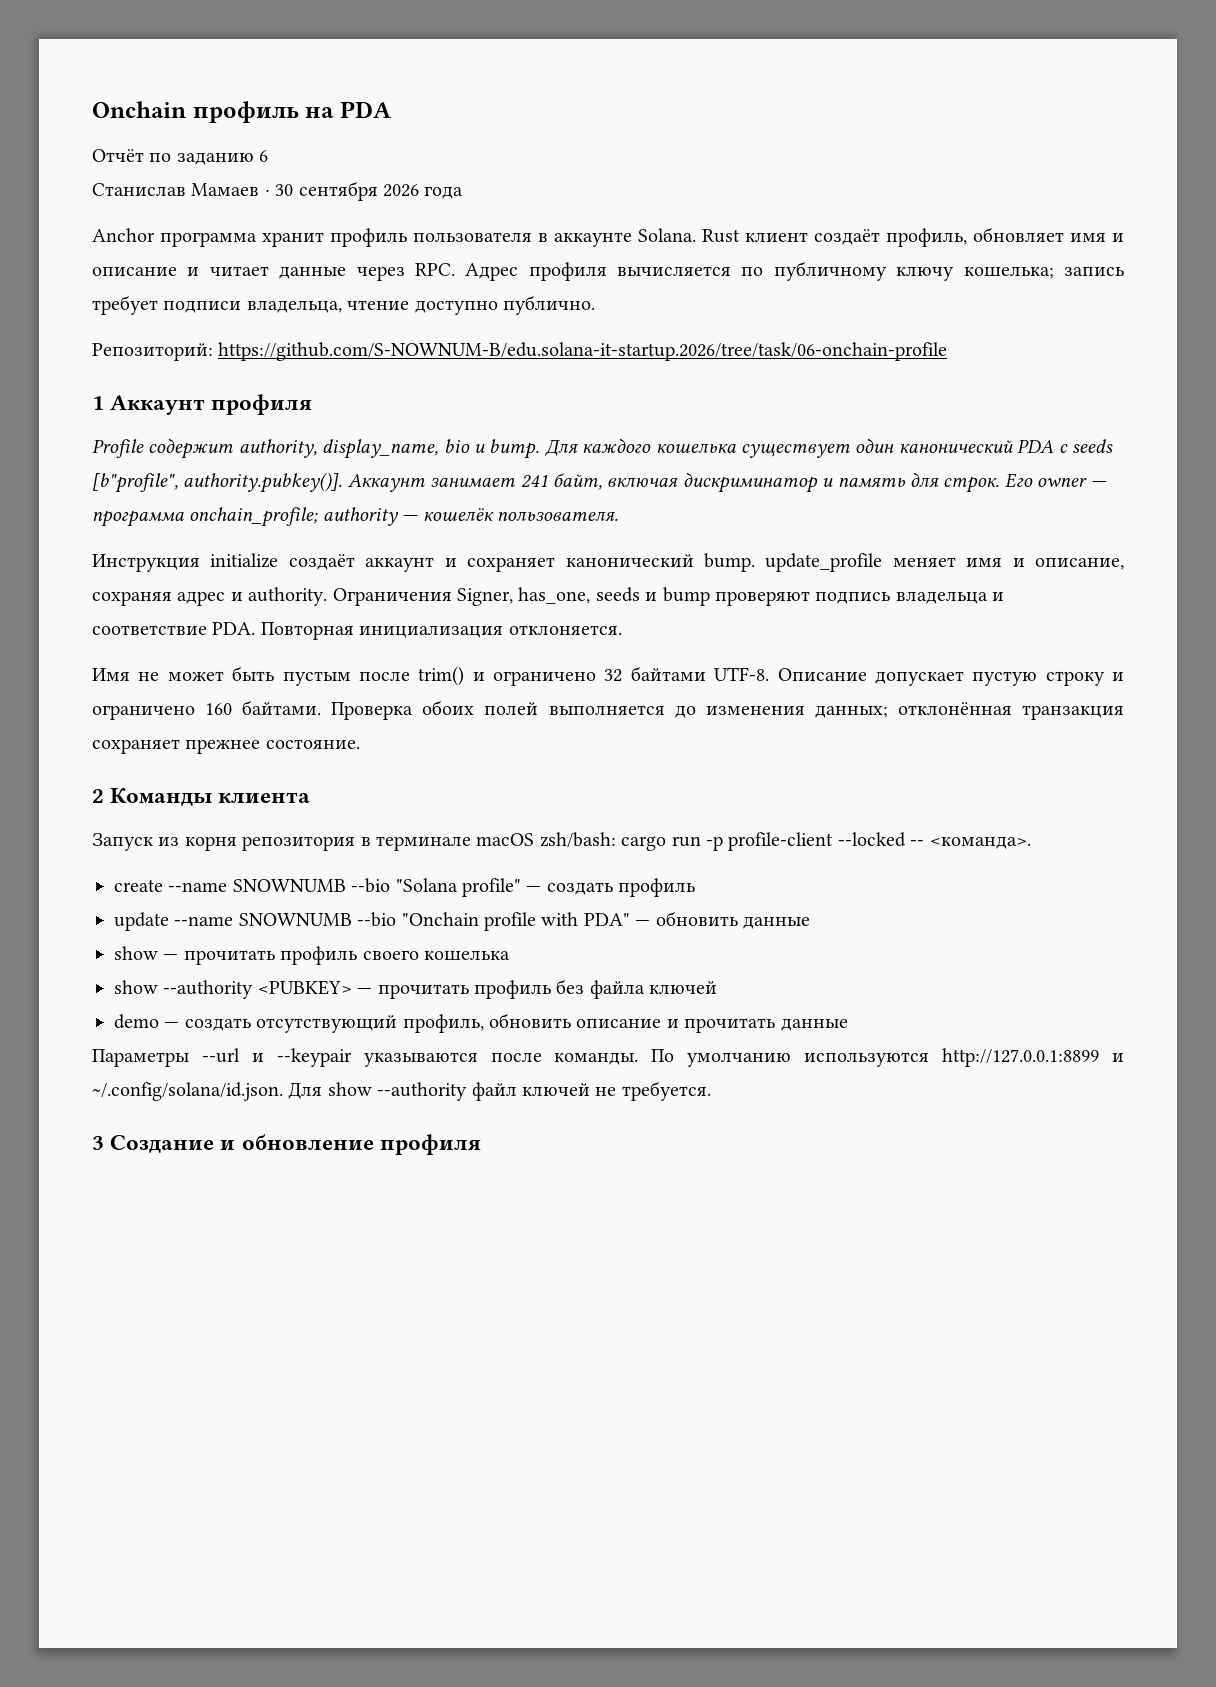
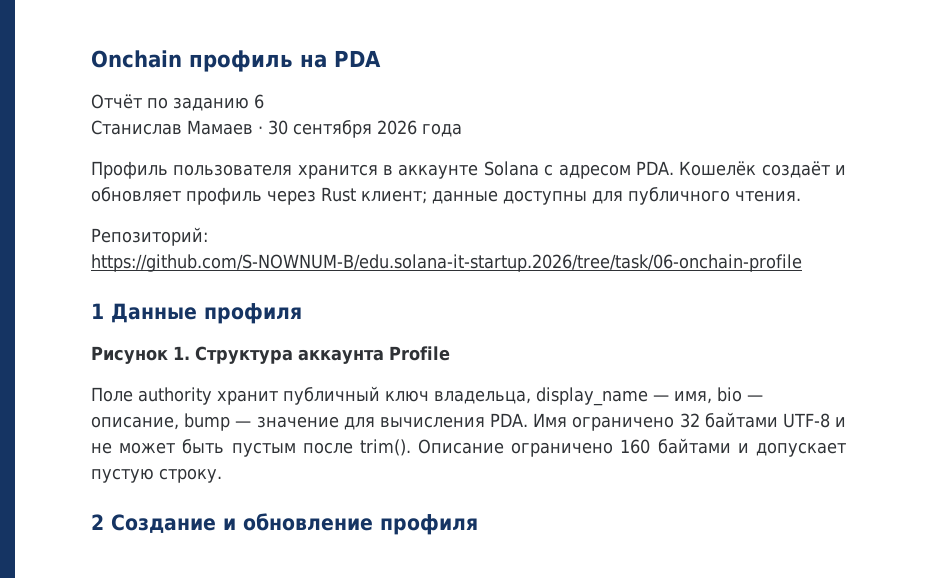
[92,227,1124,247] [92,261,1124,281] [92,295,595,315] Anchor программа хранит профиль пользователя в аккаунте Solana. Rust клиент создаёт профиль, обновляет имя и описание и читает данные через RPC. Адрес профиля вычисляется по публичному ключу кошелька; запись требует подписи владельца, чтение доступно публично. -> [91,161,847,179] [91,187,801,205] Профиль пользователя хранится в аккаунте Solana с адресом PDA. Кошелёк создаёт и обновляет профиль через Rust клиент; данные доступны для публичного чтения.
[110,395,206,415] Аккаунт -> [111,303,197,323] Данные
[92,438,1113,459] [92,472,1107,493] [92,507,618,527] [92,553,1124,572] [92,587,1005,606] [92,622,622,640] [92,668,130,681] Profile содержит authority, display_name, bio и bump. Для каждого кошелька существует один канонический PDA с seeds [b"profile", authority.pubkey()]. Аккаунт занимает 241 байт, включая дискриминатор и память для строк. Его owner — программа onchain_profile; authority — кошелёк пользователя. // Инструкция initialize создаёт аккаунт и сохраняет канонический bump. update_profile меняет имя и описание, сохраняя адрес и authority. Ограничения Signer, has_one, seeds и bump проверяют подпись владельца и соответствие PDA. Повторная инициализация отклоняется. // Имя -> [91,346,450,364] [91,386,763,406] [91,412,846,431] Рисунок 1. Структура аккаунта Profile // Поле authority хранит публичный ключ владельца, display_name — имя, bio — описание, bump — значение для вычисления PDA. Имя ограничено 32 байтами UTF-8 и
[418,666,1124,686] [92,700,1124,720] [92,739,360,754] [92,788,311,807] [92,832,1031,851] [114,878,696,897] [114,911,810,931] [114,946,510,965] [114,979,718,999] [114,1013,848,1033] [92,1048,1124,1067] [92,1081,711,1101] [92,1136,104,1150] trim() и ограничено 32 байтами UTF-8. Описание допускает пустую строку и ограничено 160 байтами. Проверка обоих полей выполняется до изменения данных; отклонённая транзакция сохраняет прежнее состояние. // 2 Команды клиента // Запуск из корня репозитория в терминале macOS zsh/bash: cargo run -p profile-client --locked -- <команда>. // create --name SNOWNUMB --bio "Solana profile" — создать профиль // update --name SNOWNUMB --bio "Onchain profile with PDA" — обновить данные // show — прочитать профиль своего кошелька // show --authority <PUBKEY> — прочитать профиль без файла ключей // demo — создать отсутствующий профиль, обновить описание и прочитать данные // Параметры --url и --keypair указываются после команды. По умолчанию используются http://127.0.0.1:8899 и ~/.config/solana/id.json. Для show --authority файл ключей не требуется. // 3 -> [359,438,846,457] [91,468,222,483] [91,514,104,530] trim(). Описание ограничено 160 байтами и допускает пустую строку. // 2

